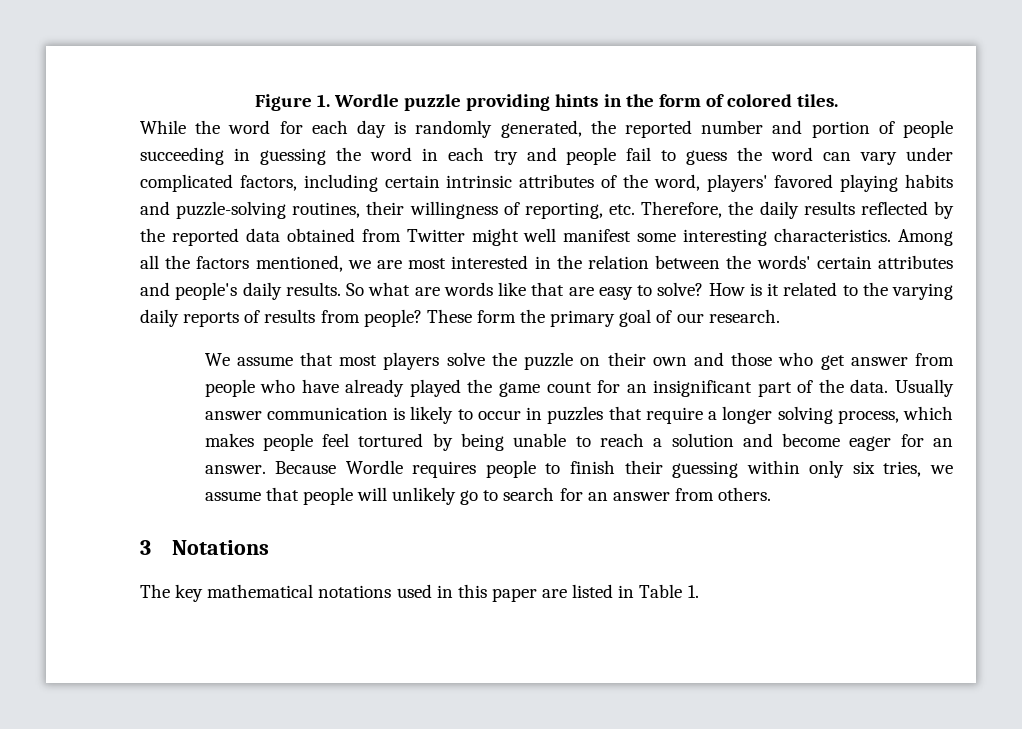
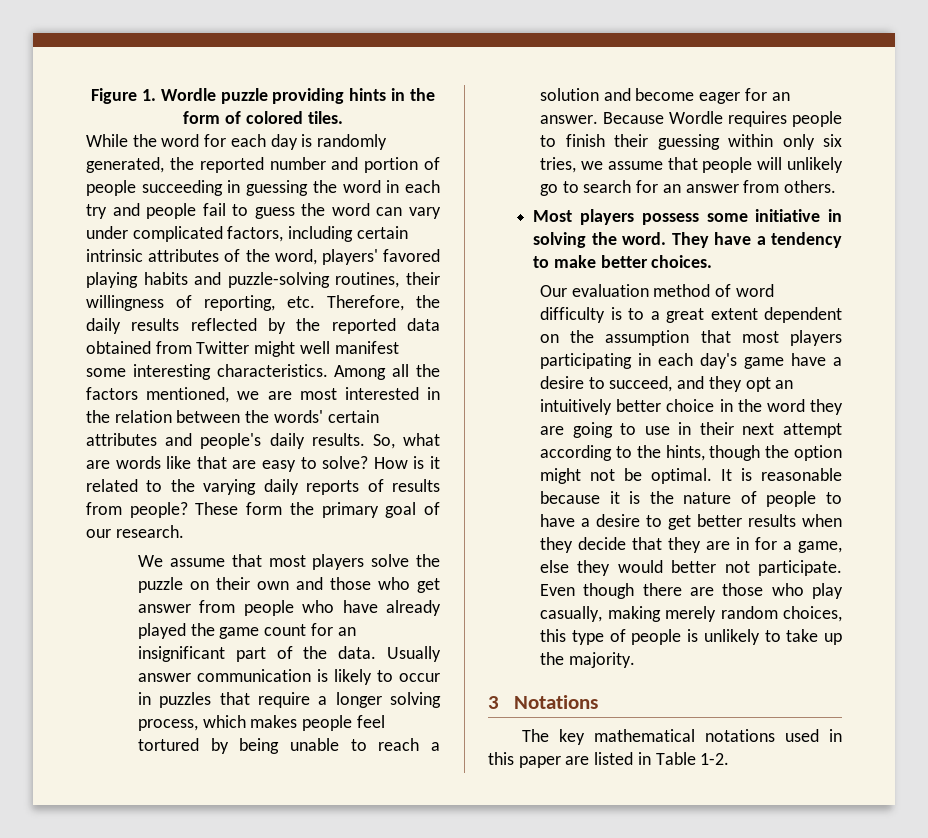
[346,283,364,296] So -> [372,434,395,449] So,
(772, 494) none -> [533,209,842,225] [533,232,842,248] [533,255,713,268] [540,284,774,297] [540,307,842,323] [540,330,842,346] [540,353,842,369] [540,376,794,392] [540,399,843,415] [540,422,842,438] [540,445,842,461] [540,468,842,484] [540,491,842,507] [540,514,842,530] [540,537,842,553] [540,560,842,576] [540,583,843,599] [540,606,842,622] [540,629,842,645] [540,652,635,668] // Most players possess some initiative in solving the word. They have a tendency to make better choices. // Our evaluation method of word difficulty is to a great extent dependent on the assumption that most players participating in each day's game have a desire to succeed, and they opt an intuitively better choice in the word they are going to use in their next attempt according to the hints, though the option might not be optimal. It is reasonable because it is the nature of people to have a desire to get better results when they decide that they are in for a game, else they would better not participate. Even though there are those who play casually, making merely random choices, this type of people is unlikely to take up the majority.
[687,585,699,598] 1. -> [700,753,730,765] 1-2.

